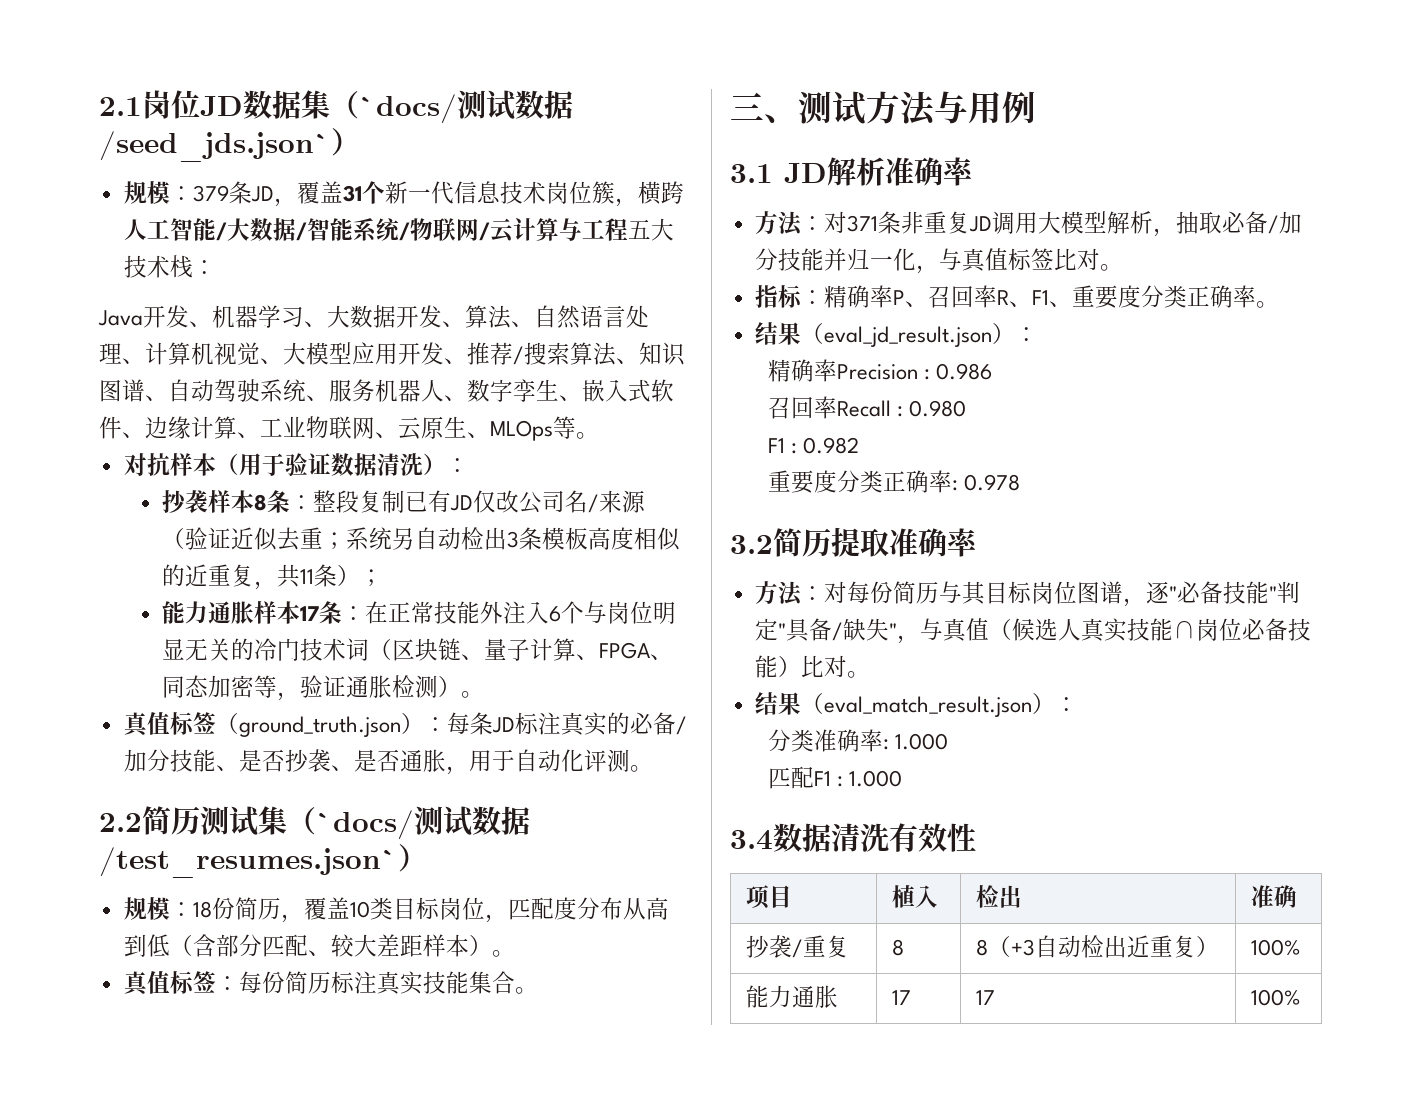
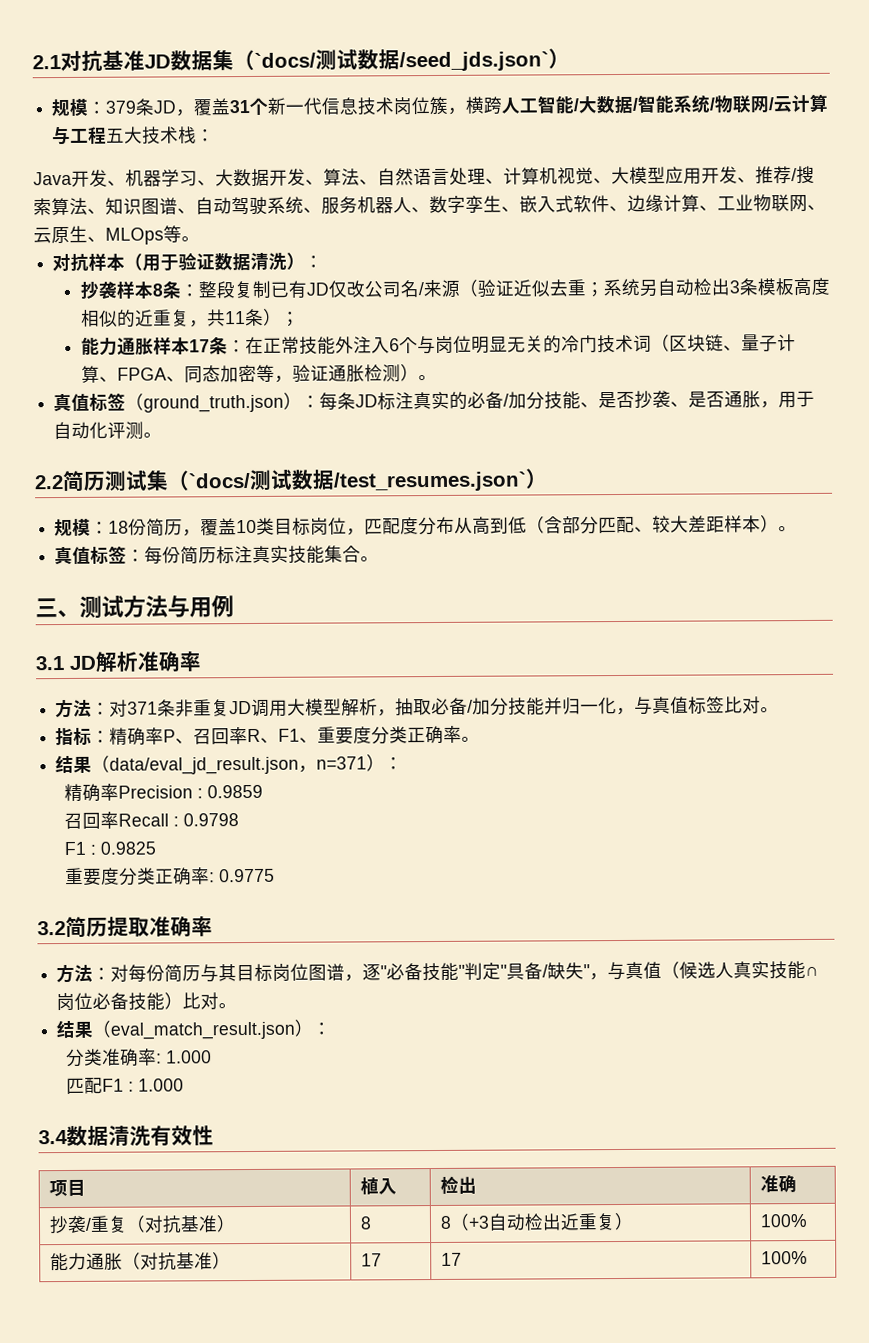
[142,90,200,119] 岗位 -> [60,50,145,72] 对抗基准
[823,326,992,347] eval_jd_result.json -> [109,756,368,775] data/eval_jd_result.json，n=371
[936,363,993,380] 0.986 -> [206,784,263,799] 0.9859
[909,400,967,417] [768,437,860,454] 0.980 // F1 : 0.982 -> [182,813,239,827] [63,841,156,856] 0.9798 // F1 : 0.9825
[964,474,1021,491] 0.978 -> [218,868,275,883] 0.9775
(850, 946) none -> [126,1215,237,1234] （对抗基准）
(839, 996) none -> [122,1252,232,1271] （对抗基准）

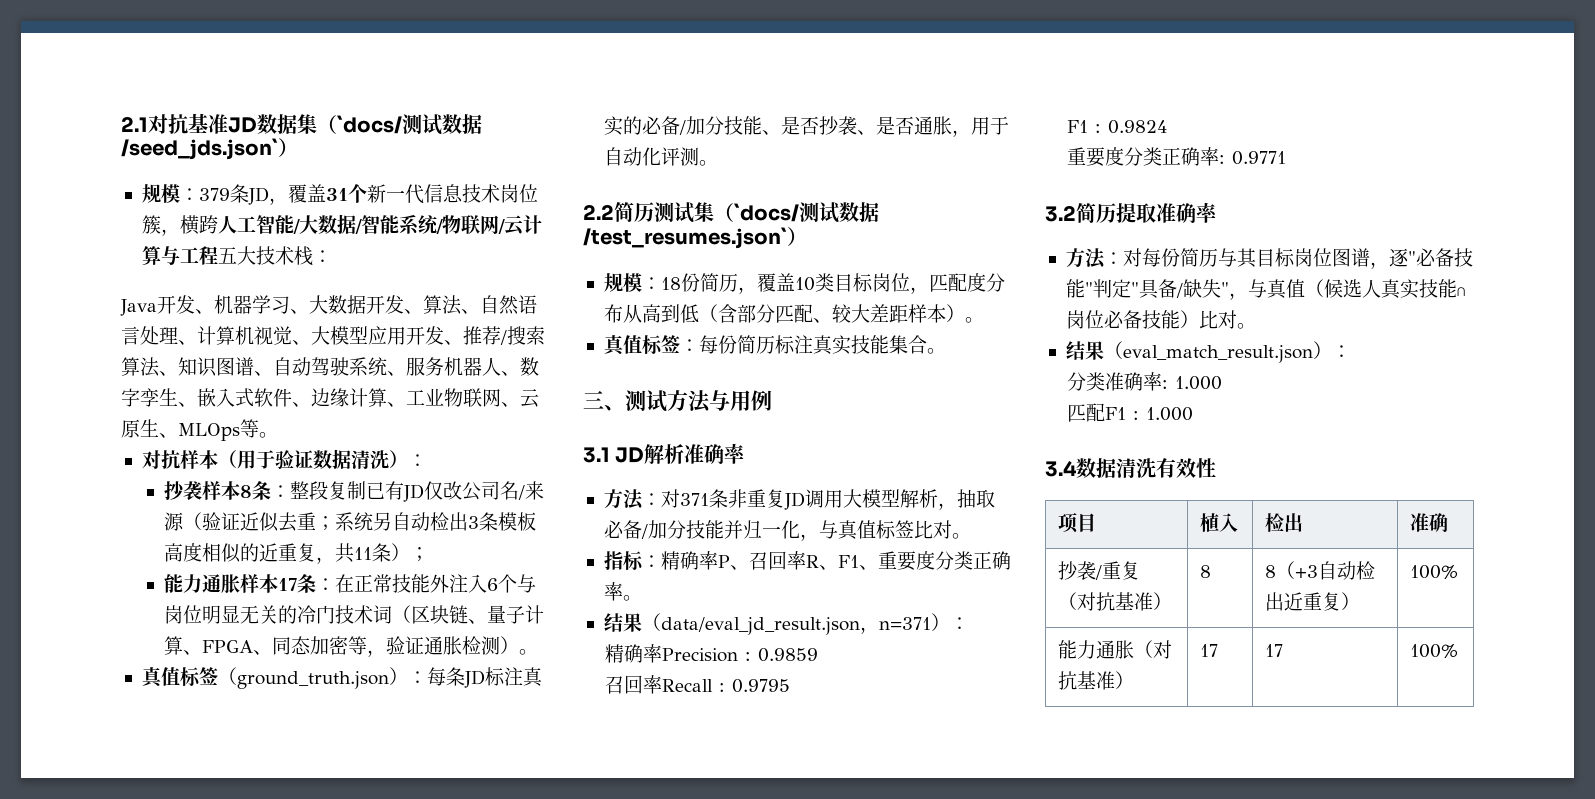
[182,813,239,827] [63,841,156,856] 0.9798 // F1 : 0.9825 -> [732,679,791,693] [1067,120,1168,134] 0.9795 // F1 : 0.9824
[218,868,275,883] 0.9775 -> [1232,151,1287,165] 0.9771

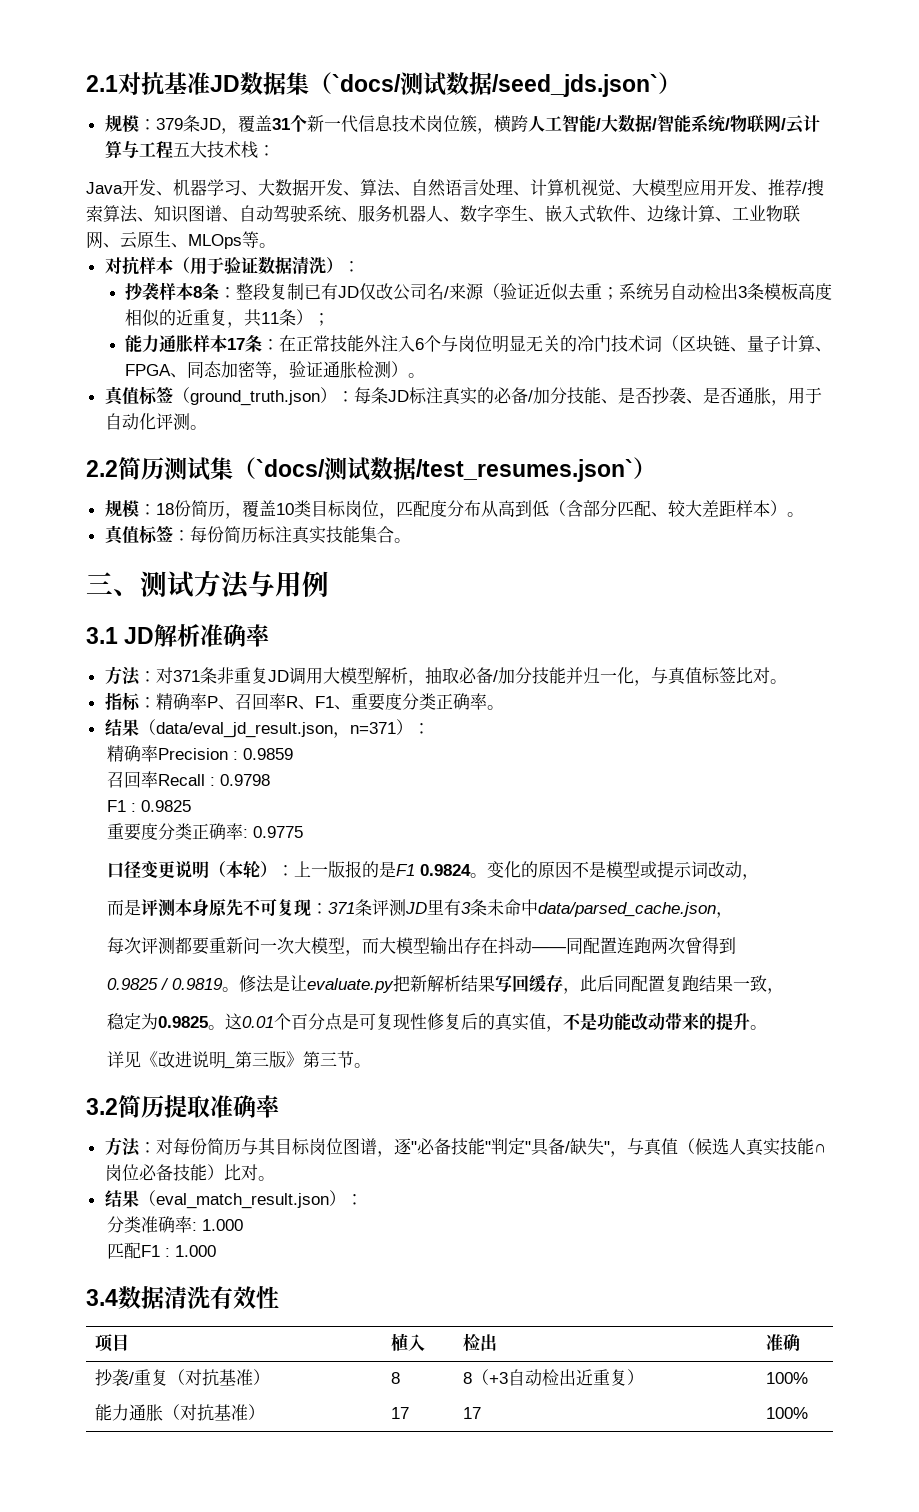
[732,679,791,693] [1067,120,1168,134] 0.9795 // F1 : 0.9824 -> [219,774,270,786] [106,800,191,812] 0.9798 // F1 : 0.9825
[1232,151,1287,165] 0.9771 -> [252,826,303,838] [106,860,759,880] [106,898,733,918] [106,937,736,956] [106,975,784,994] [106,1012,767,1032] [106,1051,371,1069] 0.9775 // 口径变更说明（本轮）：上一版报的是F1 0.9824。变化的原因不是模型或提示词改动， // 而是评测本身原先不可复现：371条评测JD里有3条未命中data/parsed_cache.json， // 每次评测都要重新问一次大模型，而大模型输出存在抖动——同配置连跑两次曾得到 // 0.9825 / 0.9819。修法是让evaluate.py把新解析结果写回缓存，此后同配置复跑结果一致， // 稳定为0.9825。这0.01个百分点是可复现性修复后的真实值，不是功能改动带来的提升。 // 详见《改进说明_第三版》第三节。

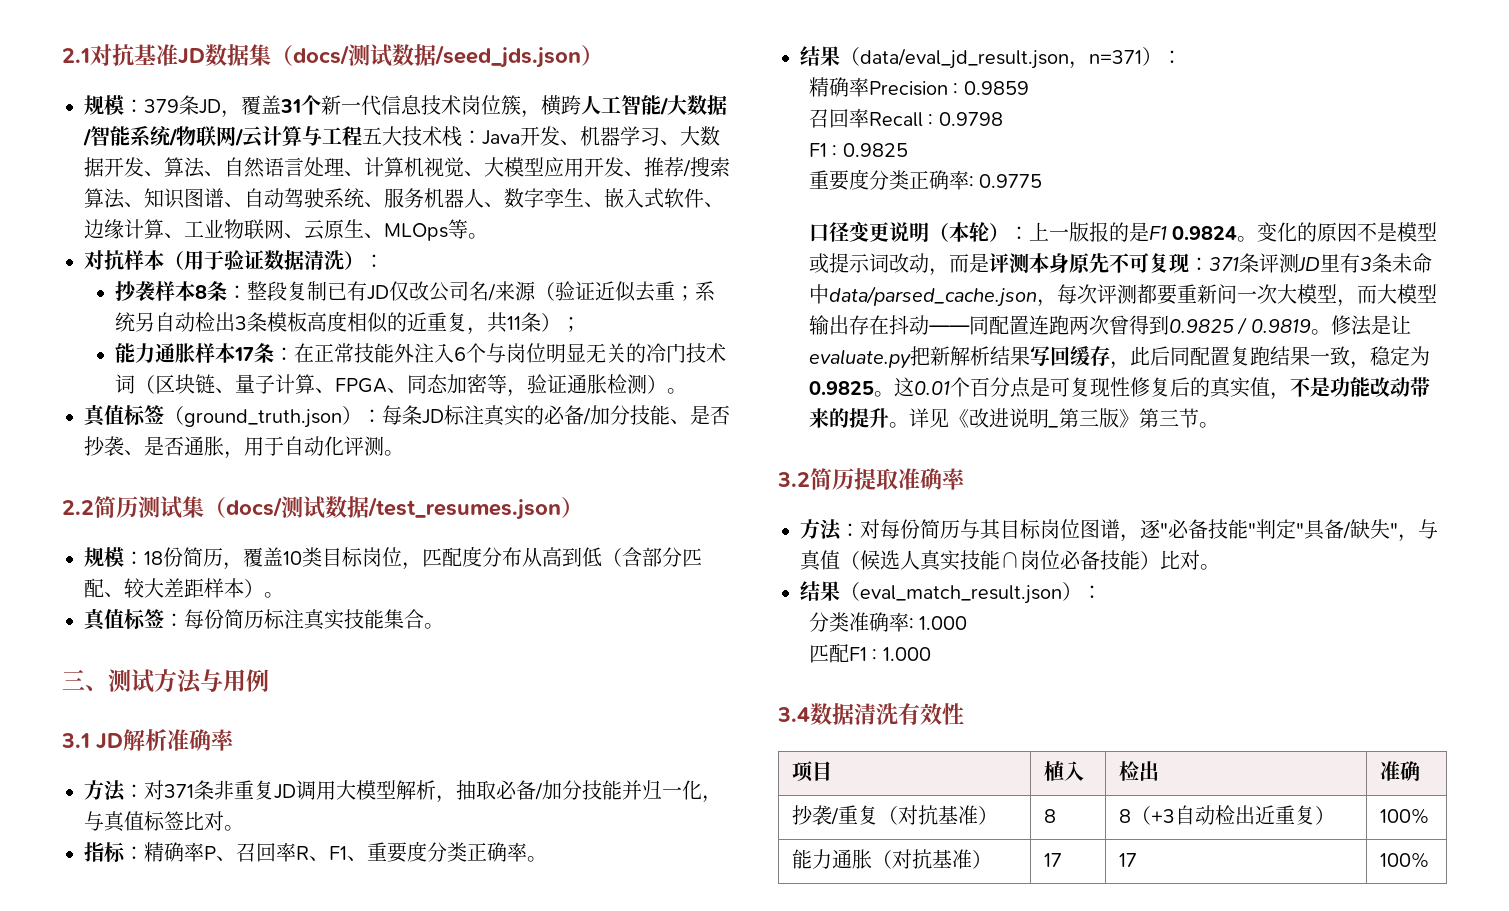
[332,72,658,97] `docs/测试数据/seed_jds.json` -> [293,44,581,68] docs/测试数据/seed_jds.json
(275, 150) // -> (482, 137) none
[256,457,633,482] `docs/测试数据/test_resumes.json` -> [226,496,561,520] docs/测试数据/test_resumes.json
(759, 877) // -> (950, 272) none
(733, 915) // -> (1058, 303) none
(736, 945) // -> (1170, 325) none
(784, 991) // -> (1371, 365) none
(767, 1027) // -> (910, 425) none

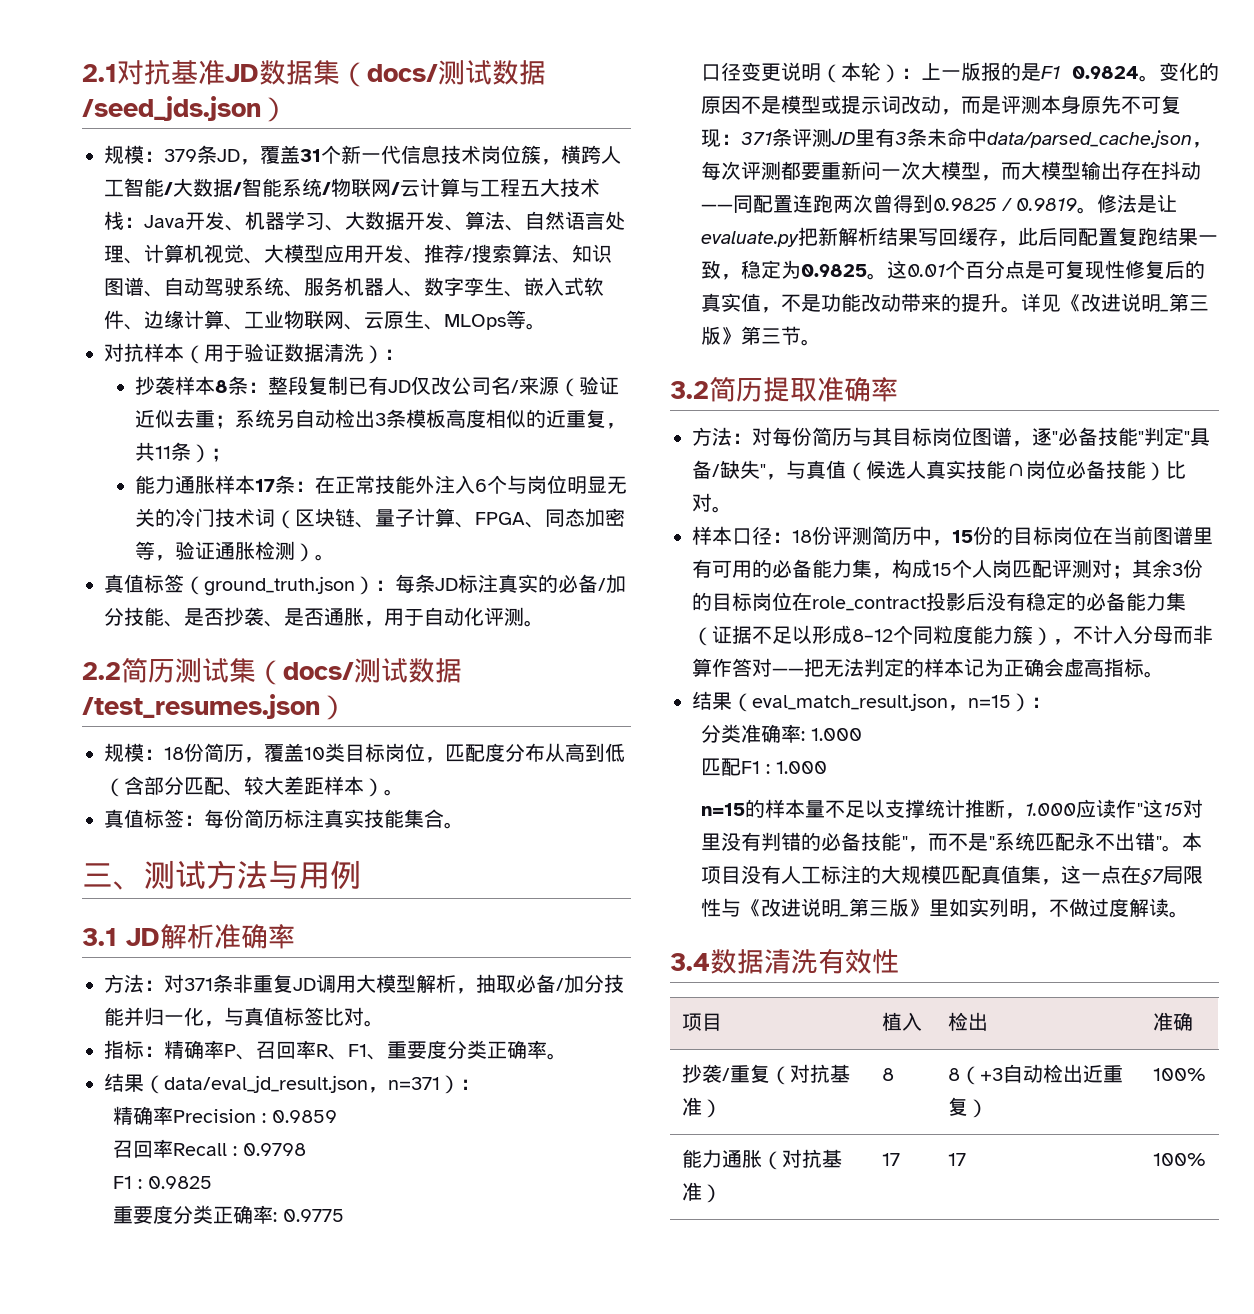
(1220, 567) none -> [692,526,1213,546] [692,559,1203,579] [692,592,1186,611] [692,625,1213,646] [692,658,1164,678] // 样本口径：18份评测简历中，15份的目标岗位在当前图谱里有可用的必备能力集，构成15个人岗匹配评测对；其余3份的目标岗位在role_contract投影后没有稳定的必备能力集（证据不足以形成8–12个同粒度能力簇），不计入分母而非算作答对——把无法判定的样本记为正确会虚高指标。
(1062, 594) none -> [948,695,1011,711] ，n=15
(931, 654) none -> [701,799,1204,819] [701,832,1203,852] [701,865,1204,885] [701,898,1190,918] // n=15的样本量不足以支撑统计推断，1.000应读作"这15对里没有判错的必备技能"，而不是"系统匹配永不出错"。本项目没有人工标注的大规模匹配真值集，这一点在§7局限性与《改进说明_第三版》里如实列明，不做过度解读。

